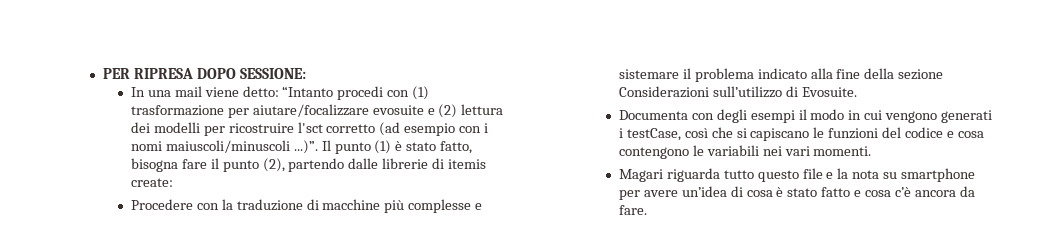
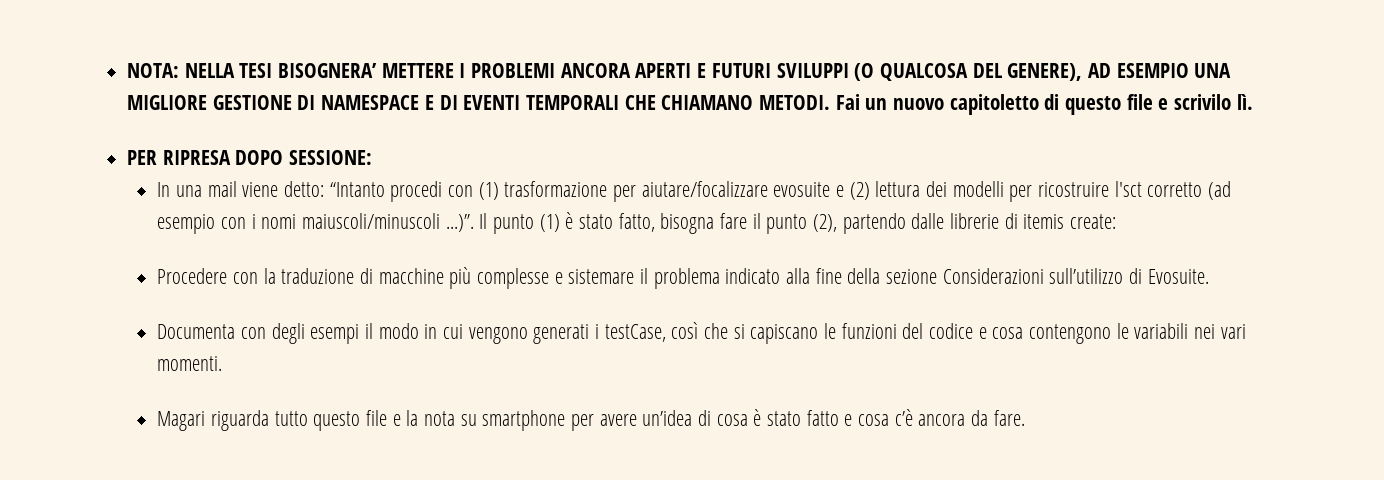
(103, 73) none -> [127,63,1232,81] [127,94,1253,115] NOTA: NELLA TESI BISOGNERA’ METTERE I PROBLEMI ANCORA APERTI E FUTURI SVILUPPI (O QUALCOSA DEL GENERE), AD ESEMPIO UNA MIGLIORE GESTIONE DI NAMESPACE E DI EVENTI TEMPORALI CHE CHIAMANO METODI. Fai un nuovo capitoletto di questo file e scrivilo lì. //

